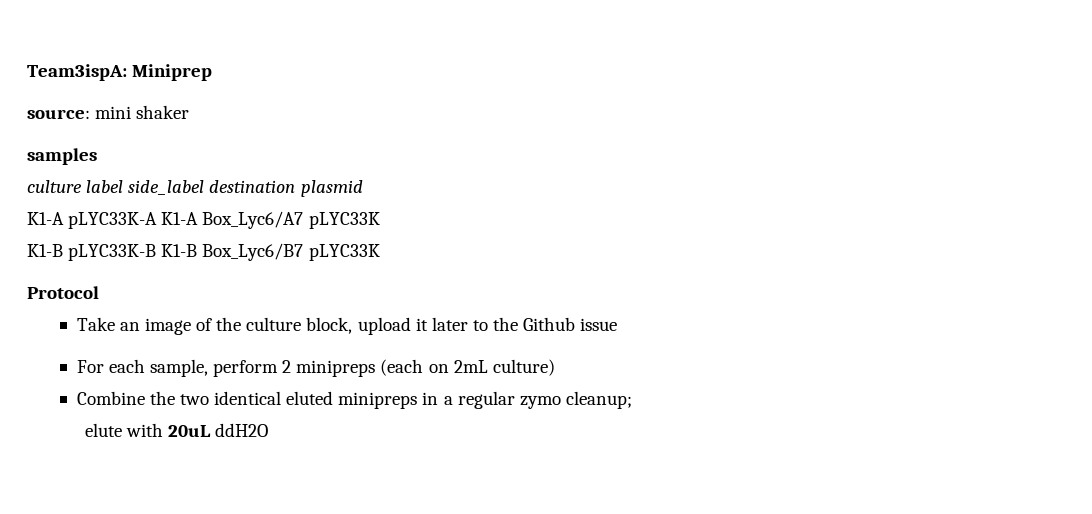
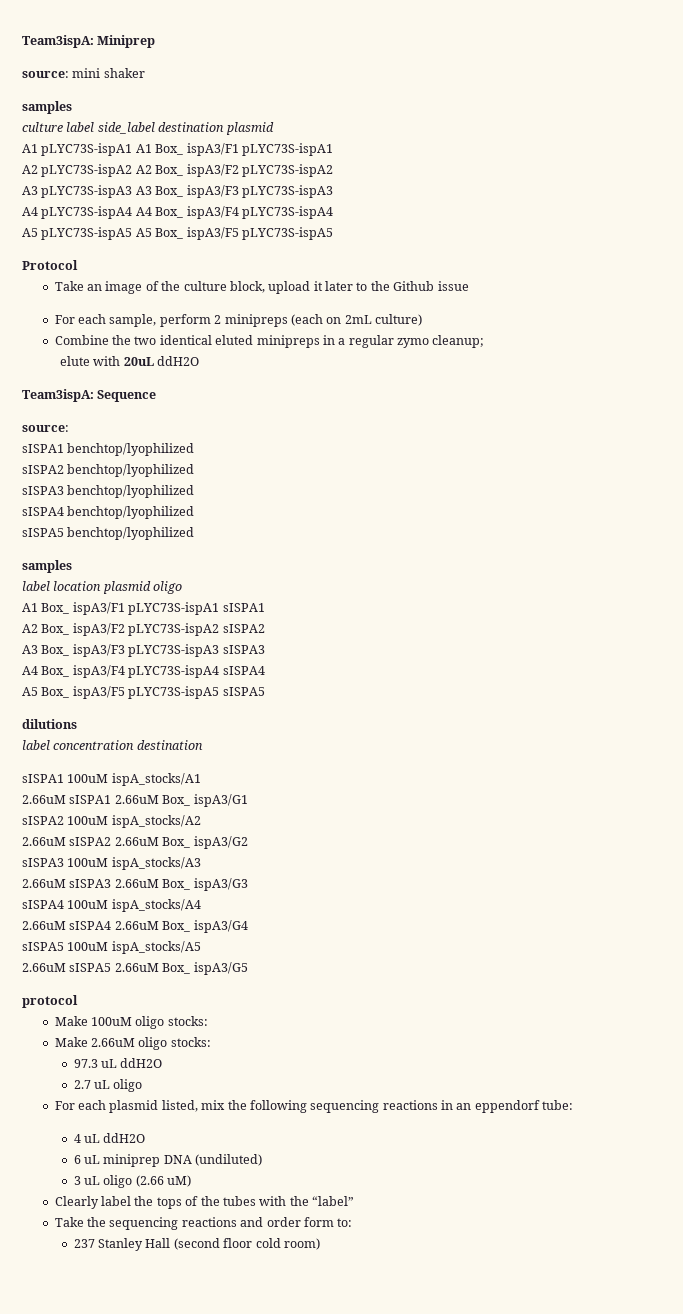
[27,211,380,229] [27,243,380,261] K1-A pLYC33K-A K1-A Box_Lyc6/A7 pLYC33K // K1-B pLYC33K-B K1-B Box_Lyc6/B7 pLYC33K -> [22,143,333,156] [22,164,333,177] [22,185,333,198] [22,206,333,219] [22,227,333,240] A1 pLYC73S-ispA1 A1 Box_ ispA3/F1 pLYC73S-ispA1 // A2 pLYC73S-ispA2 A2 Box_ ispA3/F2 pLYC73S-ispA2 // A3 pLYC73S-ispA3 A3 Box_ ispA3/F3 pLYC73S-ispA3 // A4 pLYC73S-ispA4 A4 Box_ ispA3/F4 pLYC73S-ispA4 // A5 pLYC73S-ispA5 A5 Box_ ispA3/F5 pLYC73S-ispA5
(269, 430) none -> [22,389,157,402] [22,425,69,432] [22,443,195,456] [22,464,195,477] [22,485,195,498] [22,506,195,519] [22,527,195,540] [22,560,72,573] [22,581,183,594] [22,602,265,615] [22,623,265,636] [22,644,265,657] [22,665,265,678] [22,686,265,699] [22,719,77,729] [22,740,203,750] [22,773,201,786] [22,794,248,807] [22,815,201,828] [22,836,248,849] [22,857,201,870] [22,878,248,891] [22,899,201,912] [22,920,248,933] [22,941,201,954] [22,962,248,975] [22,995,78,1008] [54,1016,208,1029] [54,1037,211,1050] [73,1058,163,1068] [73,1079,143,1092] [54,1100,574,1113] [73,1133,146,1143] [73,1154,263,1167] [73,1175,192,1188] [54,1196,355,1209] [54,1217,353,1230] [73,1238,320,1251] // Team3ispA: Sequence // source: // sISPA1 benchtop/lyophilized // sISPA2 benchtop/lyophilized // sISPA3 benchtop/lyophilized // sISPA4 benchtop/lyophilized // sISPA5 benchtop/lyophilized // samples // label location plasmid oligo // A1 Box_ ispA3/F1 pLYC73S-ispA1 sISPA1 // A2 Box_ ispA3/F2 pLYC73S-ispA2 sISPA2 // A3 Box_ ispA3/F3 pLYC73S-ispA3 sISPA3 // A4 Box_ ispA3/F4 pLYC73S-ispA4 sISPA4 // A5 Box_ ispA3/F5 pLYC73S-ispA5 sISPA5 // dilutions // label concentration destination // sISPA1 100uM ispA_stocks/A1 // 2.66uM sISPA1 2.66uM Box_ ispA3/G1 // sISPA2 100uM ispA_stocks/A2 // 2.66uM sISPA2 2.66uM Box_ ispA3/G2 // sISPA3 100uM ispA_stocks/A3 // 2.66uM sISPA3 2.66uM Box_ ispA3/G3 // sISPA4 100uM ispA_stocks/A4 // 2.66uM sISPA4 2.66uM Box_ ispA3/G4 // sISPA5 100uM ispA_stocks/A5 // 2.66uM sISPA5 2.66uM Box_ ispA3/G5 // protocol // Make 100uM oligo stocks: // Make 2.66uM oligo stocks: // 97.3 uL ddH2O // 2.7 uL oligo // For each plasmid listed, mix the following sequencing reactions in an eppendorf tube: // 4 uL ddH2O // 6 uL miniprep DNA (undiluted) // 3 uL oligo (2.66 uM) // Clearly label the tops of the tubes with the “label” // Take the sequencing reactions and order form to: // 237 Stanley Hall (second floor cold room)

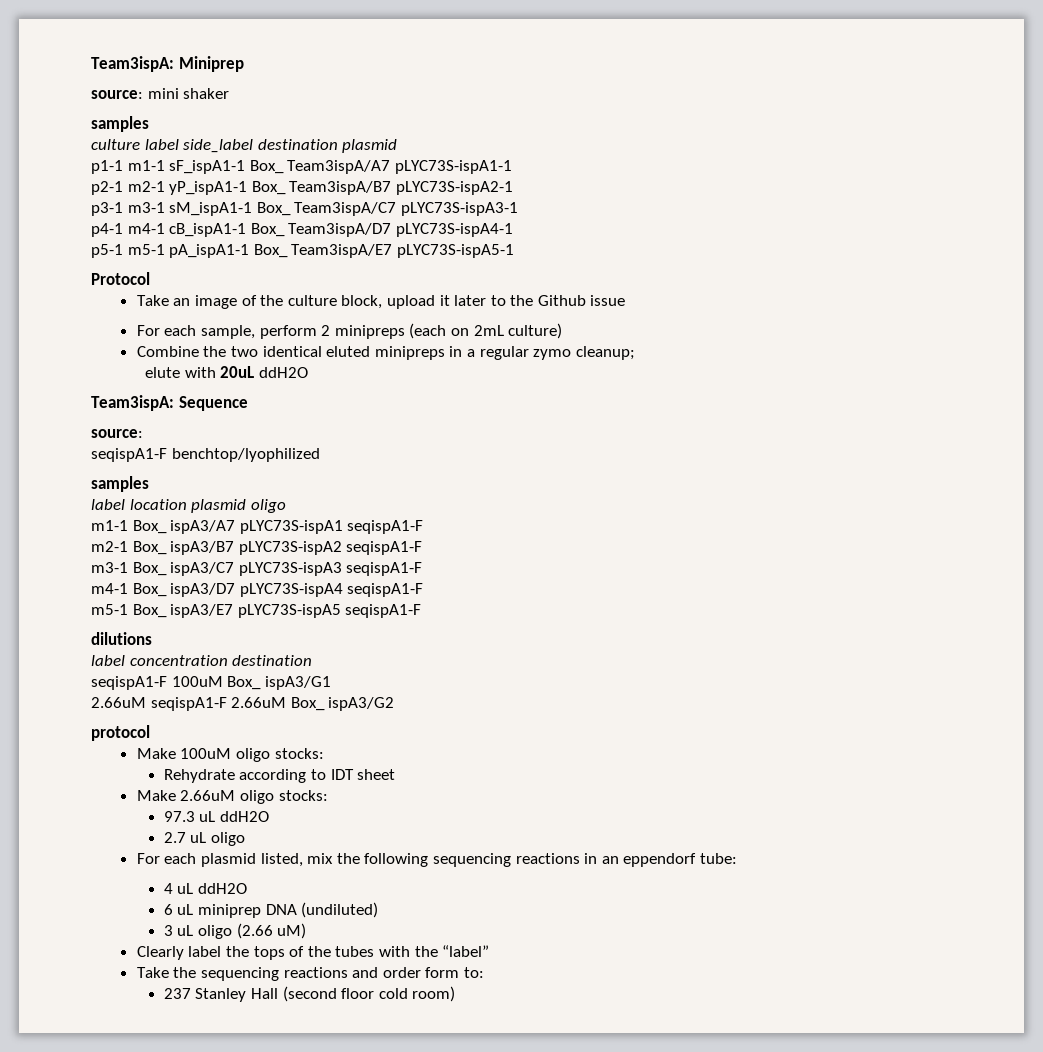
[22,143,333,156] [22,164,333,177] [22,185,333,198] [22,206,333,219] [22,227,333,240] A1 pLYC73S-ispA1 A1 Box_ ispA3/F1 pLYC73S-ispA1 // A2 pLYC73S-ispA2 A2 Box_ ispA3/F2 pLYC73S-ispA2 // A3 pLYC73S-ispA3 A3 Box_ ispA3/F3 pLYC73S-ispA3 // A4 pLYC73S-ispA4 A4 Box_ ispA3/F4 pLYC73S-ispA4 // A5 pLYC73S-ispA5 A5 Box_ ispA3/F5 pLYC73S-ispA5 -> [91,160,512,174] [91,181,513,195] [91,202,518,216] [91,223,513,237] [91,244,514,258] p1-1 m1-1 sF_ispA1-1 Box_ Team3ispA/A7 pLYC73S-ispA1-1 // p2-1 m2-1 yP_ispA1-1 Box_ Team3ispA/B7 pLYC73S-ispA2-1 // p3-1 m3-1 sM_ispA1-1 Box_ Team3ispA/C7 pLYC73S-ispA3-1 // p4-1 m4-1 cB_ispA1-1 Box_ Team3ispA/D7 pLYC73S-ispA4-1 // p5-1 m5-1 pA_ispA1-1 Box_ Team3ispA/E7 pLYC73S-ispA5-1
[22,443,195,456] [22,464,195,477] [22,485,195,498] [22,506,195,519] [22,528,64,537] sISPA1 benchtop/lyophilized // sISPA2 benchtop/lyophilized // sISPA3 benchtop/lyophilized // sISPA4 benchtop/lyophilized // sISPA5 -> [91,448,167,462] seqispA1-F
[22,602,265,615] [22,623,265,636] [22,644,265,657] [22,665,265,678] [22,686,265,699] [22,719,77,729] [22,740,203,750] [22,773,201,786] [22,795,159,804] A1 Box_ ispA3/F1 pLYC73S-ispA1 sISPA1 // A2 Box_ ispA3/F2 pLYC73S-ispA2 sISPA2 // A3 Box_ ispA3/F3 pLYC73S-ispA3 sISPA3 // A4 Box_ ispA3/F4 pLYC73S-ispA4 sISPA4 // A5 Box_ ispA3/F5 pLYC73S-ispA5 sISPA5 // dilutions // label concentration destination // sISPA1 100uM ispA_stocks/A1 // 2.66uM sISPA1 2.66uM -> [91,520,424,534] [91,541,423,555] [91,562,423,576] [91,583,424,597] [91,604,422,618] [91,632,152,645] [91,655,313,666] [91,676,223,690] m1-1 Box_ ispA3/A7 pLYC73S-ispA1 seqispA1-F // m2-1 Box_ ispA3/B7 pLYC73S-ispA2 seqispA1-F // m3-1 Box_ ispA3/C7 pLYC73S-ispA3 seqispA1-F // m4-1 Box_ ispA3/D7 pLYC73S-ispA4 seqispA1-F // m5-1 Box_ ispA3/E7 pLYC73S-ispA5 seqispA1-F // dilutions // label concentration destination // seqispA1-F 100uM
[22,815,201,828] [22,837,112,846] // sISPA2 100uM ispA_stocks/A2 // 2.66uM sISPA2 -> [91,697,227,711] // 2.66uM seqispA1-F
[22,857,201,870] [22,878,248,891] [22,899,201,912] [22,920,248,933] [22,941,201,954] [22,962,248,975] // sISPA3 100uM ispA_stocks/A3 // 2.66uM sISPA3 2.66uM Box_ ispA3/G3 // sISPA4 100uM ispA_stocks/A4 // 2.66uM sISPA4 2.66uM Box_ ispA3/G4 // sISPA5 100uM ispA_stocks/A5 // 2.66uM sISPA5 2.66uM Box_ ispA3/G5 -> (395, 704) none
(208, 1021) none -> [163,769,396,783] // Rehydrate according to IDT sheet

